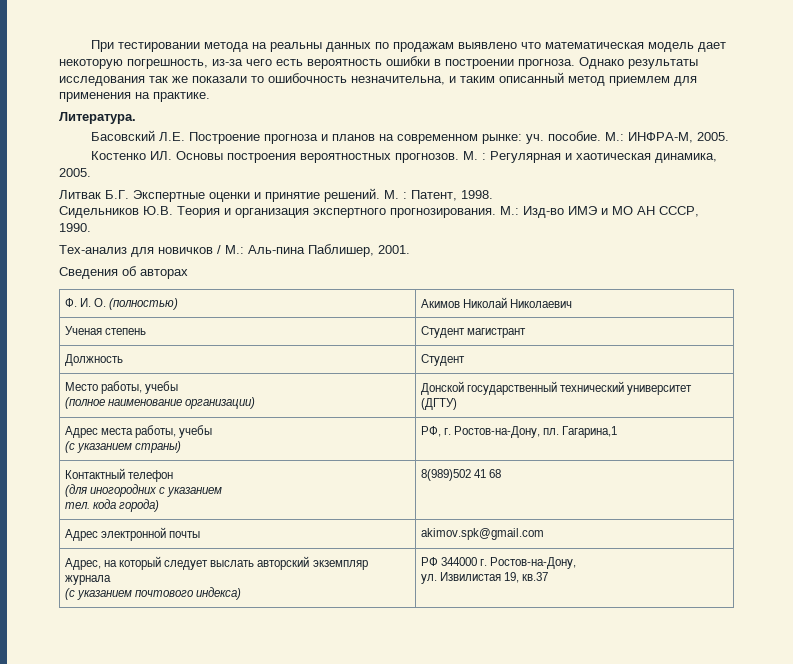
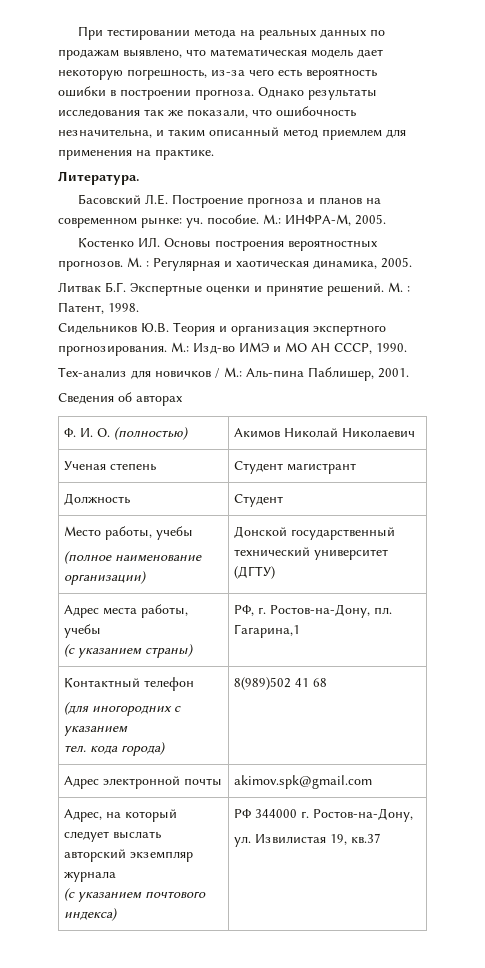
[270,42,323,52] реальны -> [258,29,317,40] реальных
[458,42,518,49] выявлено -> [123,49,182,58] выявлено,
[192,76,264,83] показали то -> [187,109,272,118] показали, что

